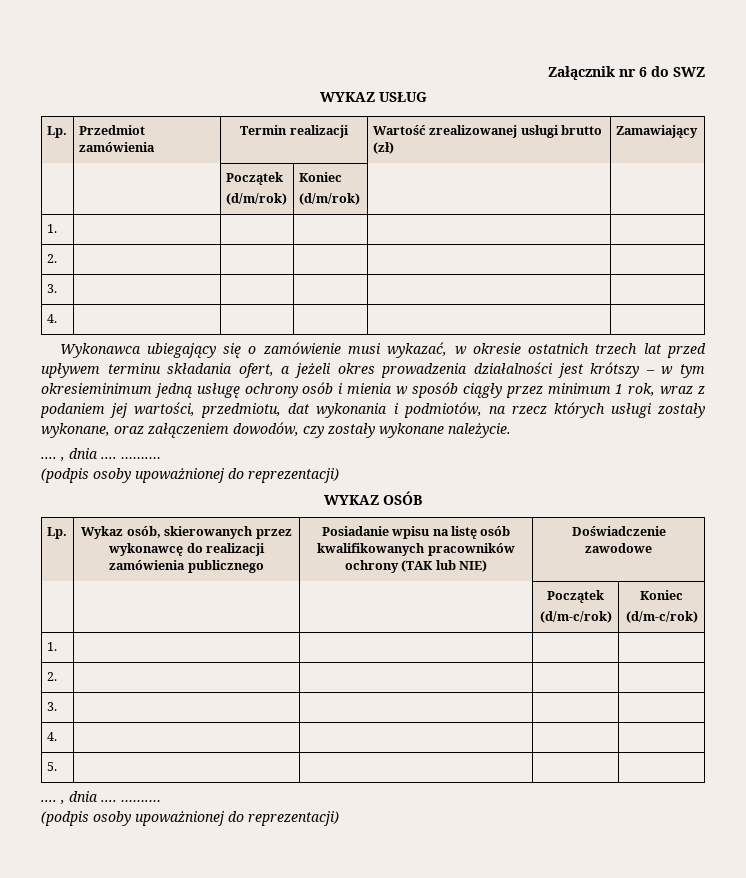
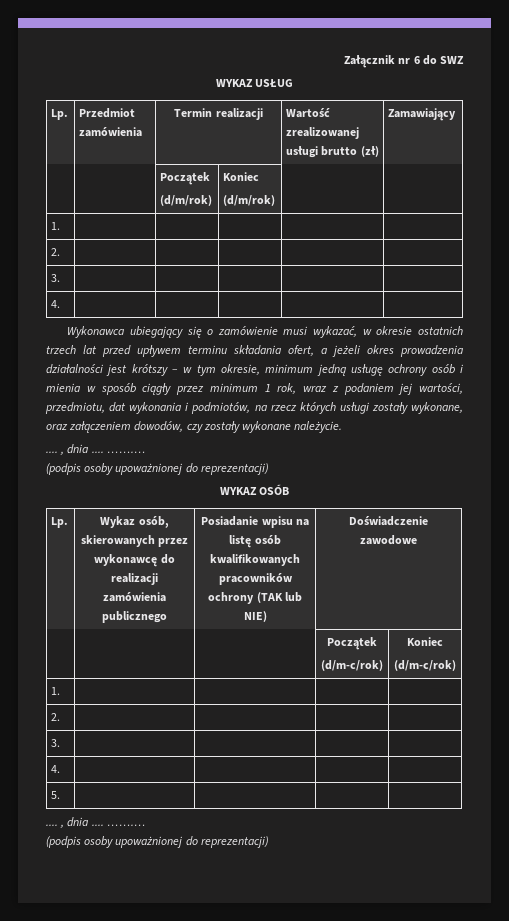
[41,383,152,394] okresieminimum -> [221,364,314,375] okresie, minimum

